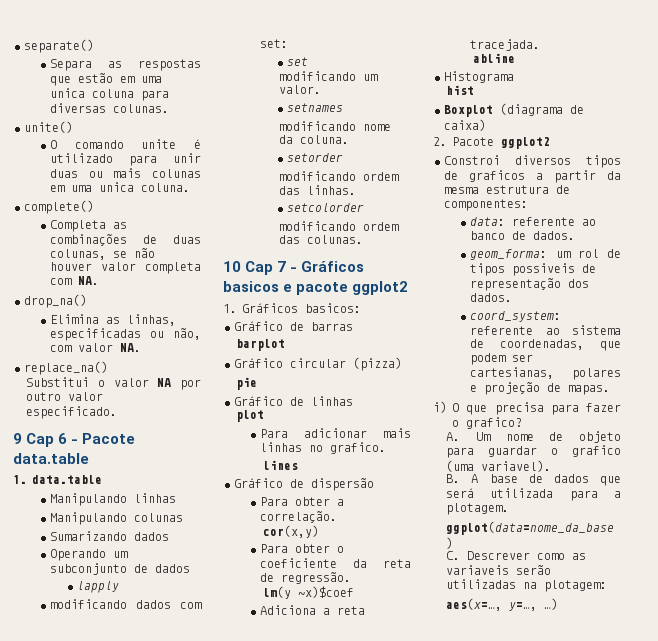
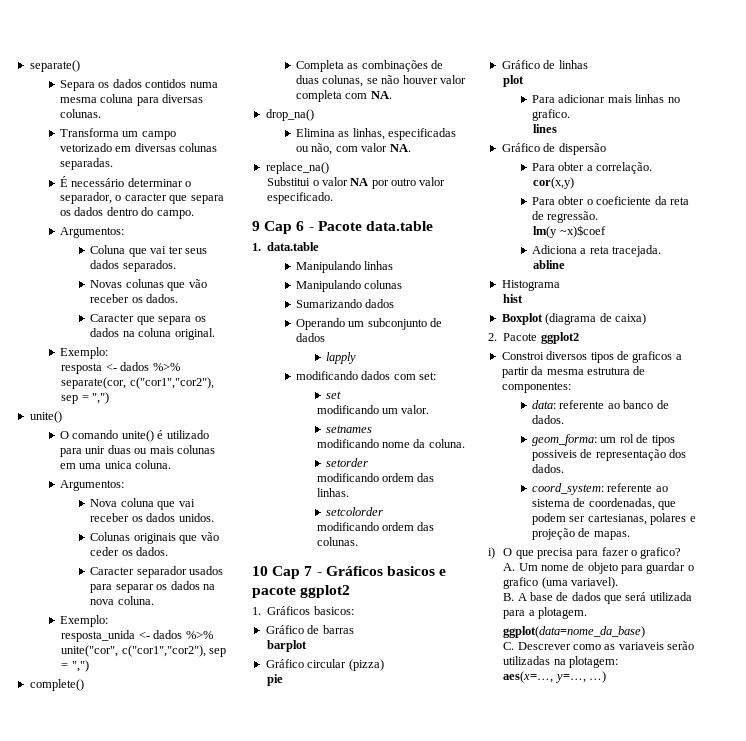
[108,59,201,71] [50,73,163,86] [50,88,170,101] [50,103,170,113] as respostas que estão em uma unica coluna para diversas colunas. -> [98,79,218,88] [60,94,204,106] [60,109,102,118] [60,128,176,140] [60,143,218,152] [60,158,114,170] [60,176,192,187] [60,192,224,204] [60,207,194,219] [60,227,125,238] [90,245,207,257] [90,260,176,272] [90,279,207,291] [90,294,179,303] [90,314,206,325] [90,328,215,340] [60,347,109,359] [61,362,180,374] [61,377,214,389] [61,392,110,404] os dados contidos numa mesma coluna para diversas colunas. // Transforma um campo vetorizado em diversas colunas separadas. // É necessário determinar o separador, o caracter que separa os dados dentro do campo. // Argumentos: // Coluna que vai ter seus dados separados. // Novas colunas que vão receber os dados. // Caracter que separa os dados na coluna original. // Exemplo: // resposta <- dados %>% separate(cor, c("cor1","cor2"), sep = ",")
[141,139,177,149] unite -> [121,430,154,442] unite()
(191, 187) none -> [60,480,125,491] [90,498,195,510] [90,513,214,522] [90,532,219,544] [90,547,169,556] [90,566,224,578] [90,581,215,593] [90,596,154,605] [60,615,109,627] [61,630,213,642] [61,645,227,657] [61,660,89,672] // Argumentos: // Nova coluna que vai receber os dados unidos. // Colunas originais que vão ceder os dados. // Caracter separador usados para separar os dados na nova coluna. // Exemplo: // resposta_unida <- dados %>% unite("cor", c("cor1","cor2"), sep = ",")

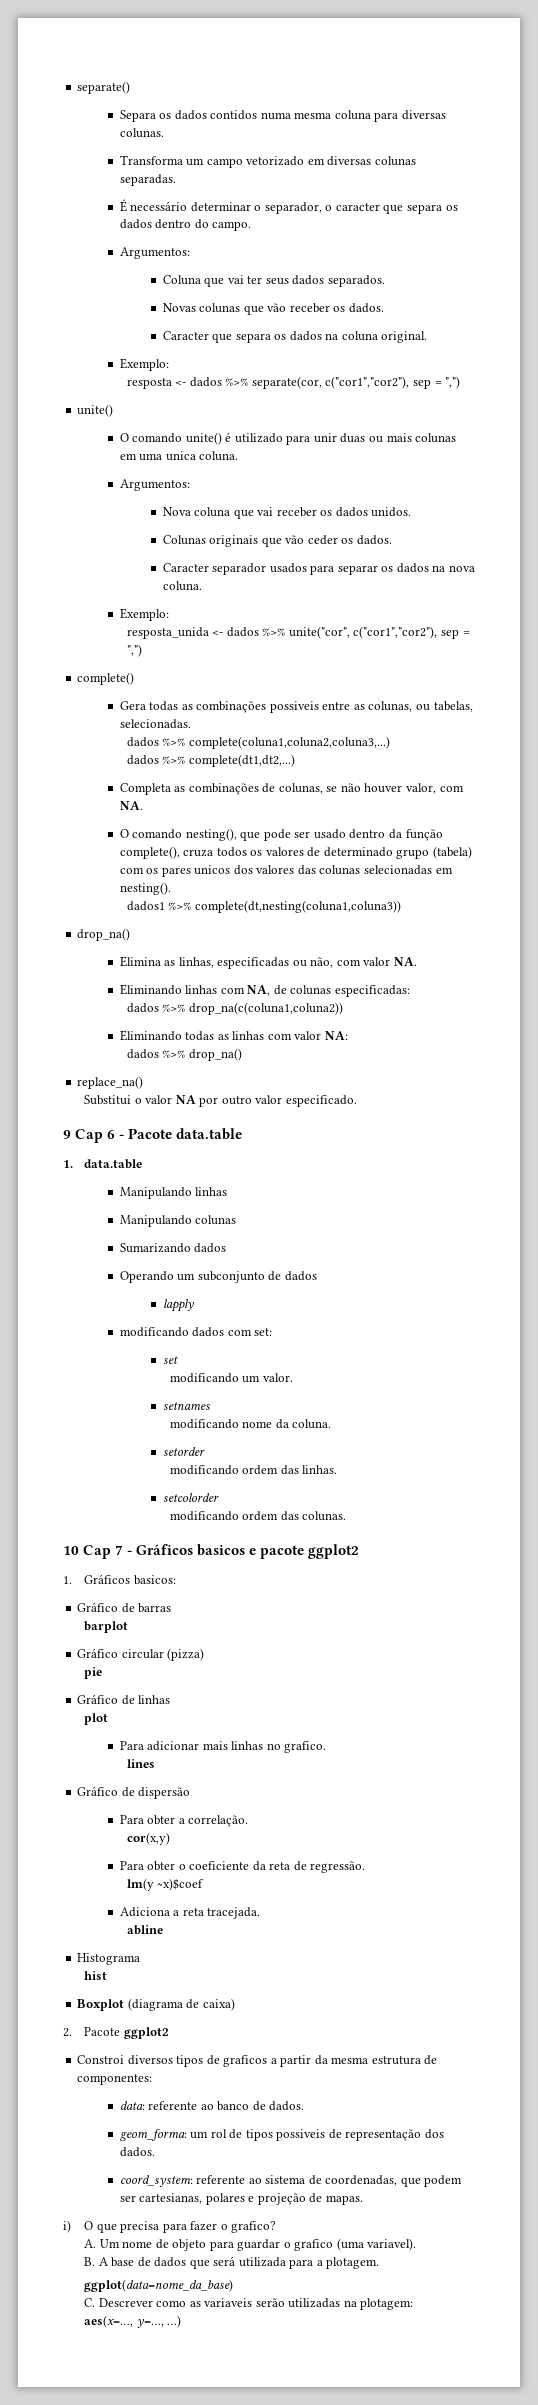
(84, 685) none -> [119,701,473,713] [119,719,191,729] [126,736,390,749] [126,754,295,767] // Gera todas as combinações possiveis entre as colunas, ou tabelas, selecionadas. // dados %>% complete(coluna1,coluna2,coluna3,...) // dados %>% complete(dt1,dt2,...)
[296,75,320,84] duas -> (276, 788) none
[439,75,466,84] [296,90,343,102] valor completa -> [406,783,437,794] valor,
(392, 95) none -> [119,828,443,841] [119,846,473,859] [119,865,453,877] [119,882,171,895] [126,900,401,913] // O comando nesting(), que pode ser usado dentro da função complete(), cruza todos os valores de determinado grupo (tabela) com os pares unicos dos valores das colunas selecionadas em nesting(). // dados1 %>% complete(dt,nesting(coluna1,coluna3))
(411, 148) none -> [119,984,410,997] [126,1002,343,1015] [119,1030,348,1041] [126,1048,242,1061] // Eliminando linhas com NA, de colunas especificadas: // dados %>% drop_na(c(coluna1,coluna2)) // Eliminando todas as linhas com valor NA: // dados %>% drop_na()

